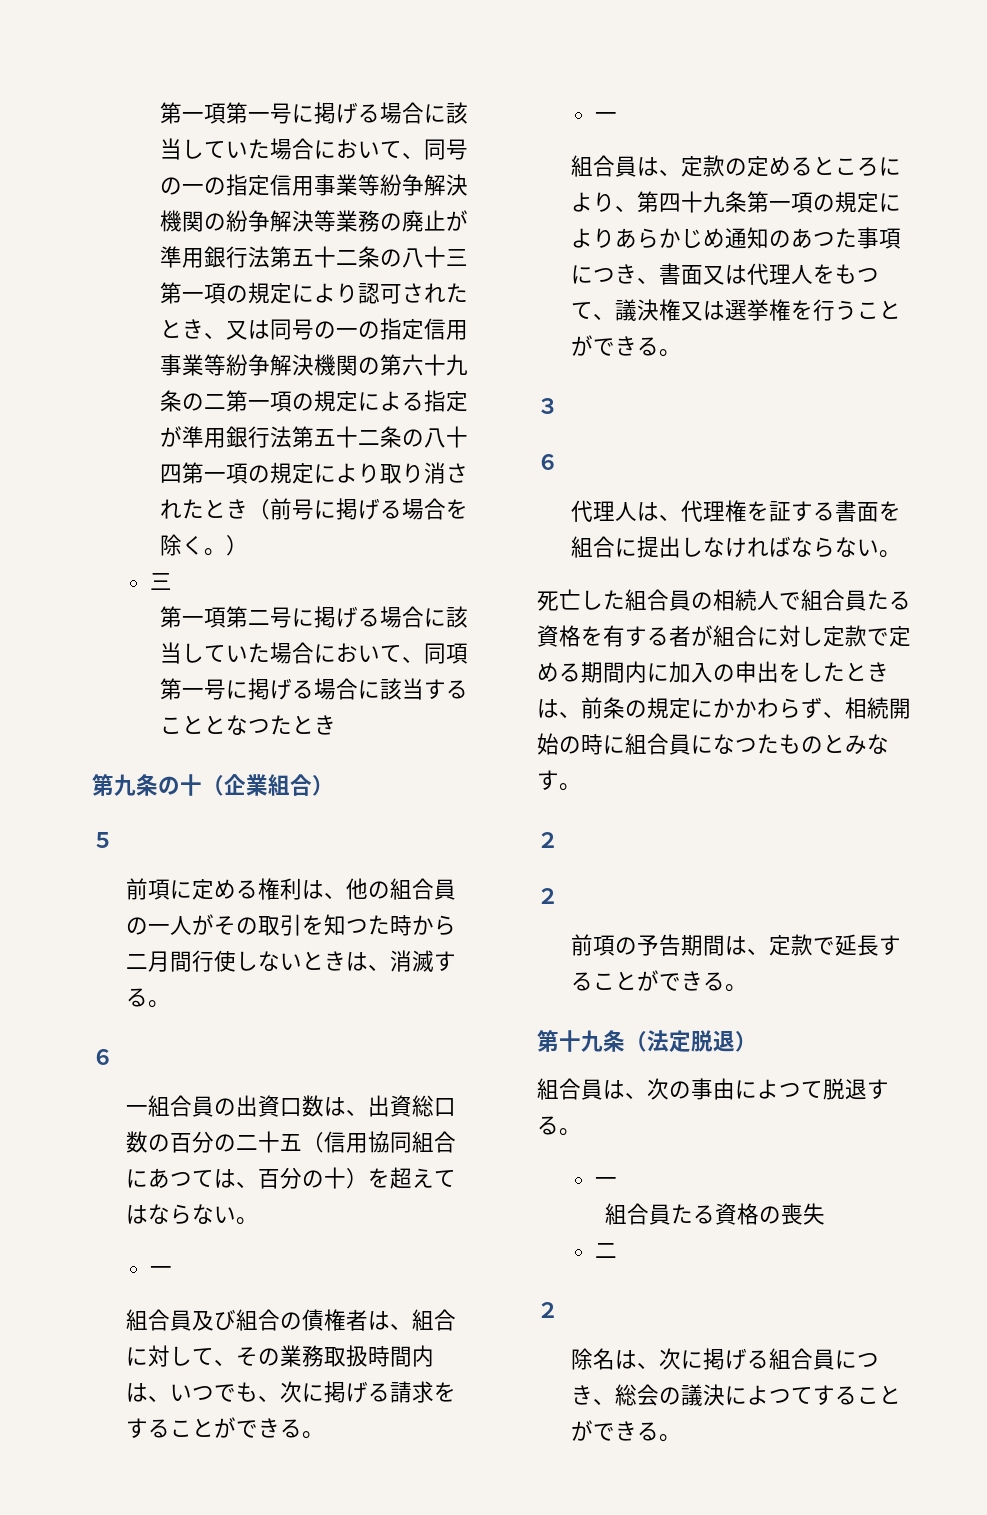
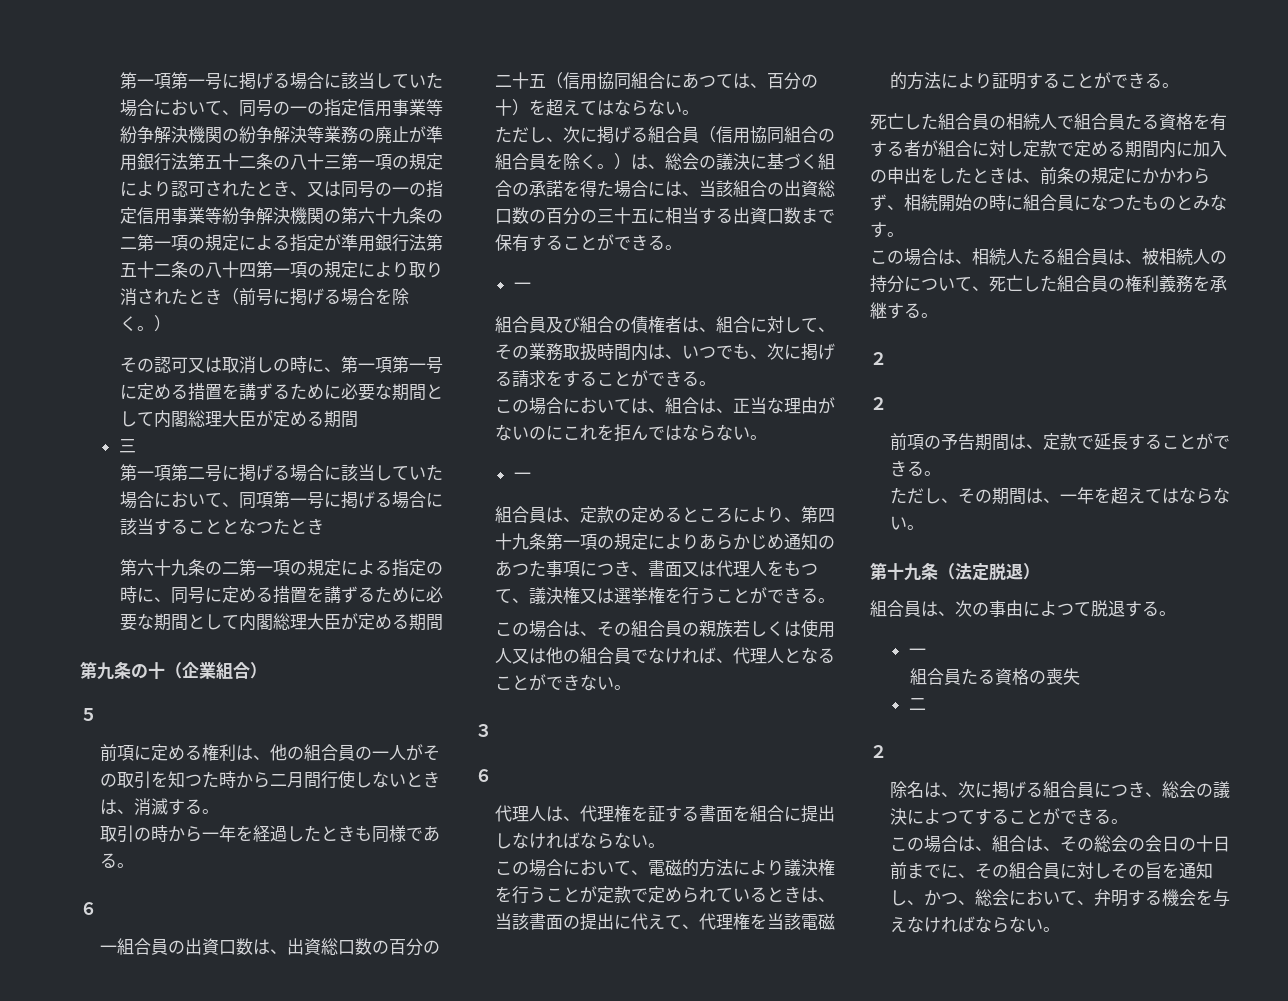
(249, 545) none -> [119,356,443,374] [119,383,443,401] [119,410,358,428] // その認可又は取消しの時に、第一項第一号に定める措置を講ずるために必要な期間として内閣総理大臣が定める期間
(337, 725) none -> [119,559,443,577] [119,586,443,604] [119,613,443,631] // 第六十九条の二第一項の規定による指定の時に、同号に定める措置を講ずるために必要な期間として内閣総理大臣が定める期間
(171, 1004) none -> [99,825,440,843] [99,853,134,868] // 取引の時から一年を経過したときも同様である。
(259, 1221) none -> [494,126,835,144] [494,153,835,170] [494,180,835,198] [494,207,835,225] [494,234,682,252] // ただし、次に掲げる組合員（信用協同組合の組合員を除く。）は、総会の議決に基づく組合の承諾を得た場合には、当該組合の出資総口数の百分の三十五に相当する出資口数まで保有することができる。
(325, 1435) none -> [494,397,835,415] [494,424,767,442] // この場合においては、組合は、正当な理由がないのにこれを拒んではならない。
(682, 353) none -> [494,619,835,638] [494,647,835,664] [494,674,631,691] // この場合は、その組合員の親族若しくは使用人又は他の組合員でなければ、代理人となることができない。
(902, 554) none -> [494,859,835,877] [494,886,835,904] [494,913,835,931] [889,72,1179,90] // この場合において、電磁的方法により議決権を行うことが定款で定められているときは、当該書面の提出に代えて、代理権を当該電磁的方法により証明することができる。
(581, 787) none -> [870,248,1227,266] [870,275,1227,293] [870,302,938,319] // この場合は、相続人たる組合員は、被相続人の持分について、死亡した組合員の権利義務を承継する。
(748, 988) none -> [889,487,1230,505] [889,516,924,530] // ただし、その期間は、一年を超えてはならない。
(682, 1438) none -> [889,835,1230,853] [889,862,1213,880] [889,889,1230,907] [889,916,1060,933] // この場合は、組合は、その総会の会日の十日前までに、その組合員に対しその旨を通知し、かつ、総会において、弁明する機会を与えなければならない。

